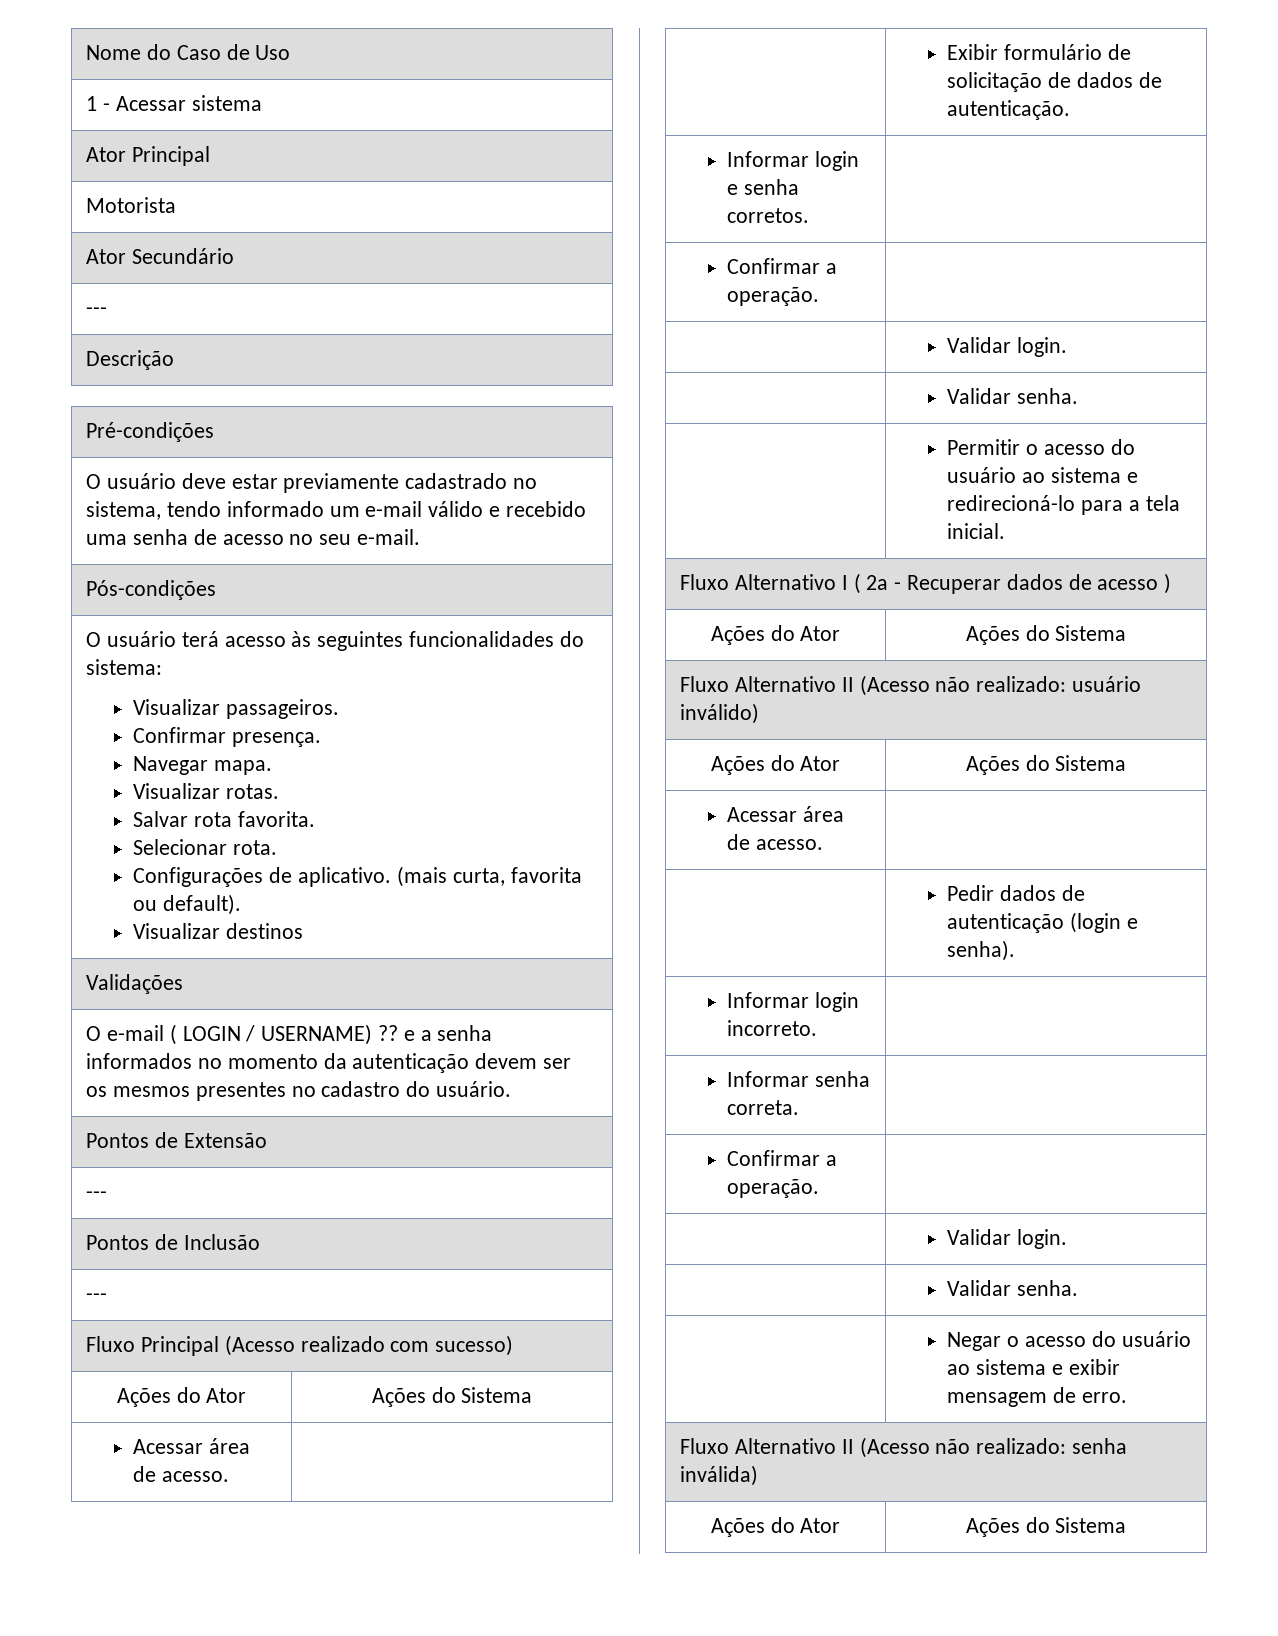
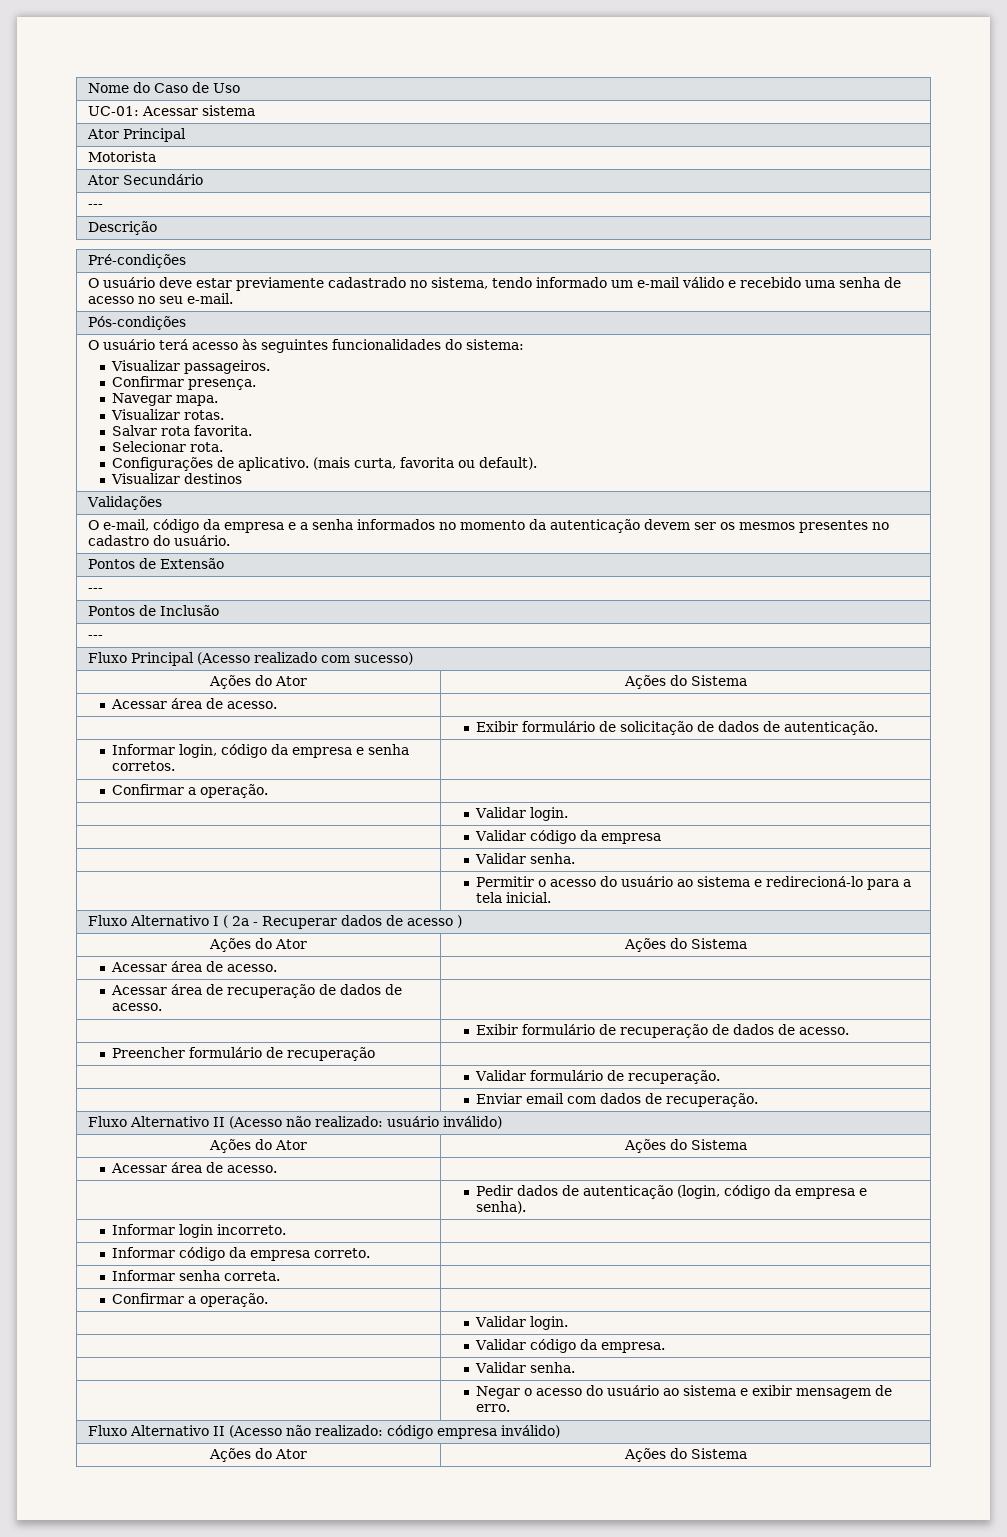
[86,96,111,111] 1 - -> [87,106,139,116] UC-01:
[107,1024,399,1045] e-mail ( LOGIN / USERNAME) ?? -> [102,519,284,533] e-mail, código da empresa
[815,151,860,171] login -> [179,744,353,758] login, código da empresa
(1068, 347) none -> [475,830,662,844] // | Validar código da empresa
(1127, 633) none -> [111,961,278,972] [111,984,403,998] [112,1003,163,1011] [476,1024,850,1038] [112,1047,376,1061] [475,1070,721,1084] [476,1093,759,1107] // Acessar área de acesso. | // Acessar área de recuperação de dados de acesso. | // | Exibir formulário de recuperação de dados de acesso. // Preencher formulário de recuperação | // | Validar formulário de recuperação. // | Enviar email com dados de recuperação.
[1070,912,1122,933] (login -> [677,1185,856,1199] (login, código da empresa
(818, 1028) none -> [112,1247,371,1261] // Informar código da empresa correto. |
(1068, 1239) none -> [475,1339,666,1353] // | Validar código da empresa.
[1072,1438,1128,1454] [680,1465,759,1486] senha inválida) -> [386,1425,560,1439] código empresa inválido)

